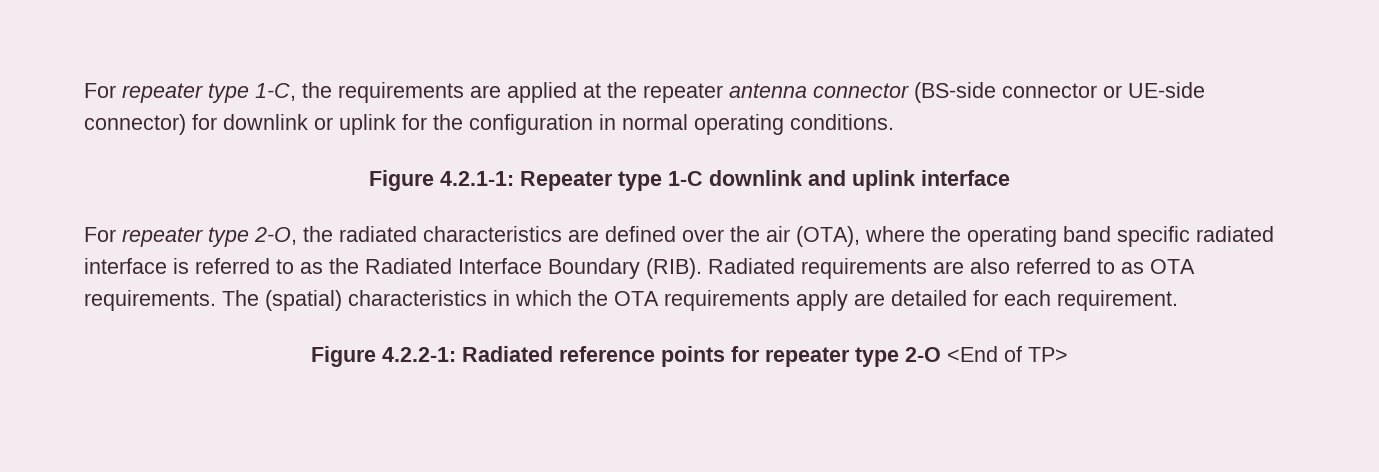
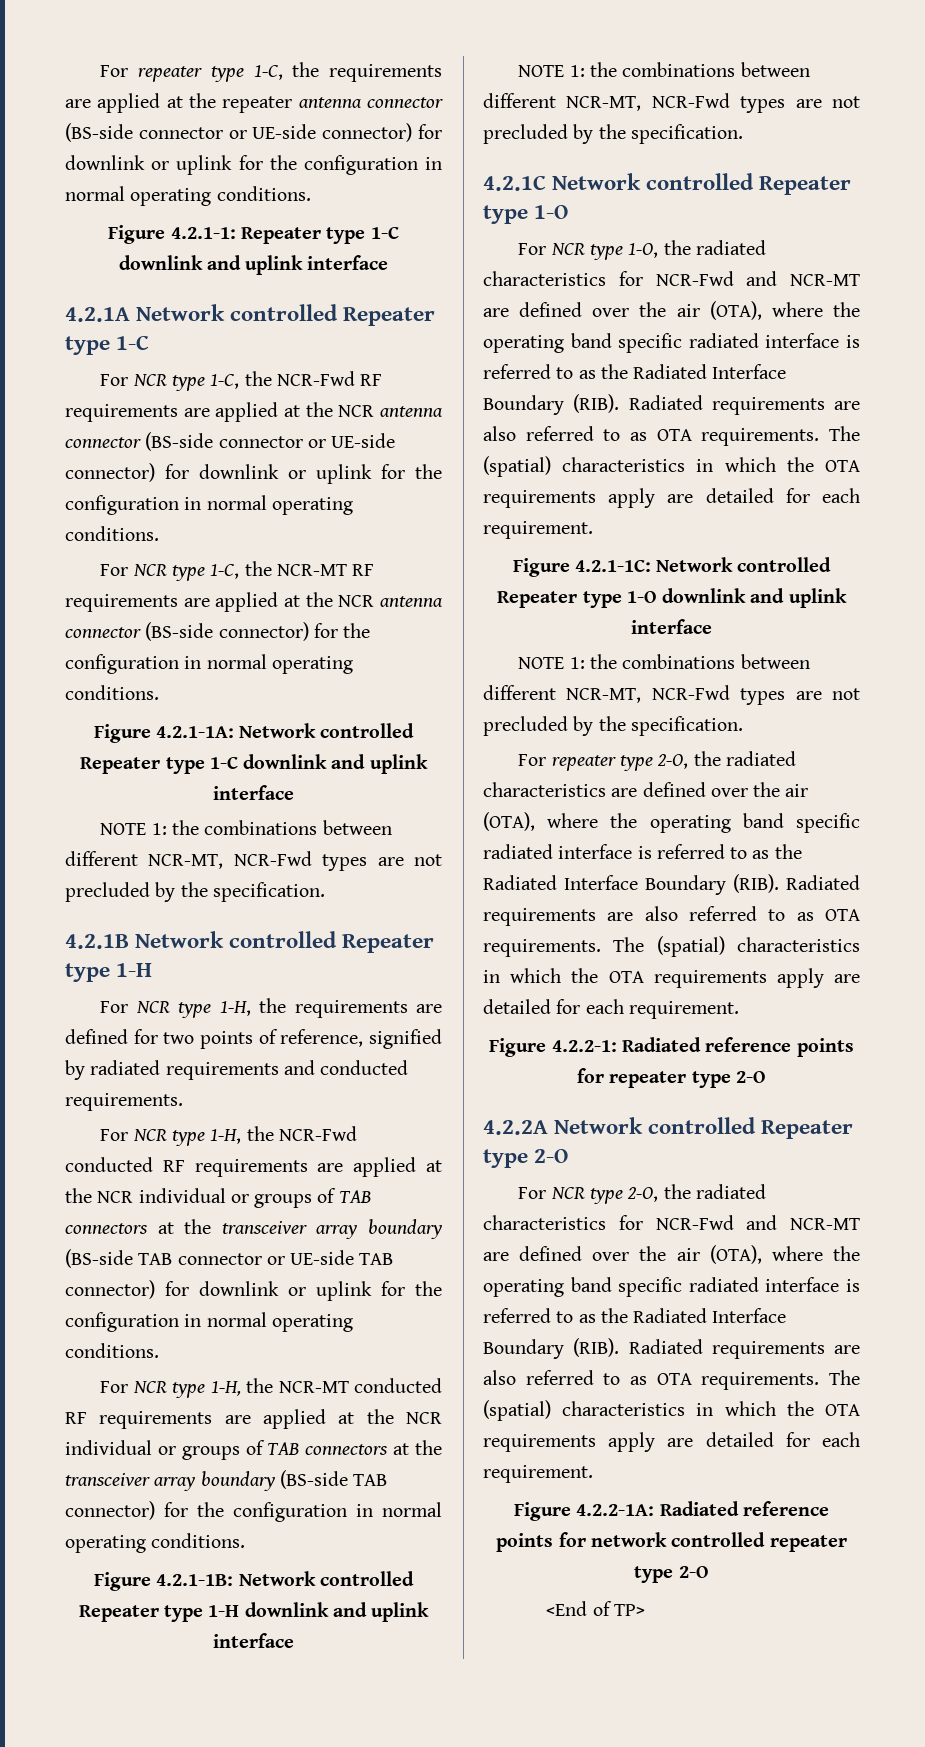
(1010, 178) none -> [65,304,436,326] [65,335,150,355] [100,371,383,391] [65,402,443,422] [65,432,396,451] [65,463,442,484] [65,495,353,515] [65,526,159,541] [100,561,375,581] [65,592,443,612] [65,622,371,641] [65,654,353,674] [65,685,159,700] [93,723,415,743] [80,754,428,774] [213,785,294,800] [100,820,392,835] [65,851,442,871] [65,882,325,902] [65,931,435,953] [65,963,153,982] [100,998,442,1018] [65,1029,442,1049] [65,1060,409,1080] [65,1093,183,1111] [100,1126,357,1146] [65,1157,442,1177] [65,1188,371,1208] [65,1219,442,1239] [65,1249,394,1268] [65,1280,442,1301] [65,1312,353,1332] [65,1343,159,1358] [100,1378,442,1398] [65,1409,442,1429] [65,1440,442,1460] [65,1470,388,1491] [65,1501,442,1522] [65,1533,246,1553] [94,1571,414,1591] [78,1602,430,1622] [213,1633,294,1648] [518,62,810,77] [483,93,860,113] [483,124,743,144] [483,173,852,195] [483,205,569,224] [518,240,766,260] [483,271,860,286] [483,301,860,320] [483,333,860,353] [483,364,787,379] [483,394,860,415] [483,426,860,446] [483,456,860,477] [483,488,860,508] [483,521,593,539] [512,557,832,577] [497,588,847,608] [631,619,712,634] [518,654,810,669] [483,685,860,705] [483,716,743,736] // 4.2.1A Network controlled Repeater type 1-C // For NCR type 1-C, the NCR-Fwd RF requirements are applied at the NCR antenna connector (BS-side connector or UE-side connector) for downlink or uplink for the configuration in normal operating conditions. // For NCR type 1-C, the NCR-MT RF requirements are applied at the NCR antenna connector (BS-side connector) for the configuration in normal operating conditions. // Figure 4.2.1-1A: Network controlled Repeater type 1-C downlink and uplink interface // NOTE 1: the combinations between different NCR-MT, NCR-Fwd types are not precluded by the specification. // 4.2.1B Network controlled Repeater type 1-H // For NCR type 1-H, the requirements are defined for two points of reference, signified by radiated requirements and conducted requirements. // For NCR type 1-H, the NCR-Fwd conducted RF requirements are applied at the NCR individual or groups of TAB connectors at the transceiver array boundary (BS-side TAB connector or UE-side TAB connector) for downlink or uplink for the configuration in normal operating conditions. // For NCR type 1-H, the NCR-MT conducted RF requirements are applied at the NCR individual or groups of TAB connectors at the transceiver array boundary (BS-side TAB connector) for the configuration in normal operating conditions. // Figure 4.2.1-1B: Network controlled Repeater type 1-H downlink and uplink interface // NOTE 1: the combinations between different NCR-MT, NCR-Fwd types are not precluded by the specification. // 4.2.1C Network controlled Repeater type 1-O // For NCR type 1-O, the radiated characteristics for NCR-Fwd and NCR-MT are defined over the air (OTA), where the operating band specific radiated interface is referred to as the Radiated Interface Boundary (RIB). Radiated requirements are also referred to as OTA requirements. The (spatial) characteristics in which the OTA requirements apply are detailed for each requirement. // Figure 4.2.1-1C: Network controlled Repeater type 1-O downlink and uplink interface // NOTE 1: the combinations between different NCR-MT, NCR-Fwd types are not precluded by the specification.
(941, 354) none -> [483,1117,854,1139] [483,1149,569,1168] [518,1184,766,1204] [483,1215,860,1230] [483,1245,860,1264] [483,1277,860,1297] [483,1308,787,1323] [483,1338,860,1359] [483,1370,860,1390] [483,1400,860,1421] [483,1432,860,1452] [483,1465,593,1483] [514,1501,829,1521] [496,1532,847,1552] [634,1566,709,1583] // 4.2.2A Network controlled Repeater type 2-O // For NCR type 2-O, the radiated characteristics for NCR-Fwd and NCR-MT are defined over the air (OTA), where the operating band specific radiated interface is referred to as the Radiated Interface Boundary (RIB). Radiated requirements are also referred to as OTA requirements. The (spatial) characteristics in which the OTA requirements apply are detailed for each requirement. // Figure 4.2.2-1A: Radiated reference points for network controlled repeater type 2-O //

